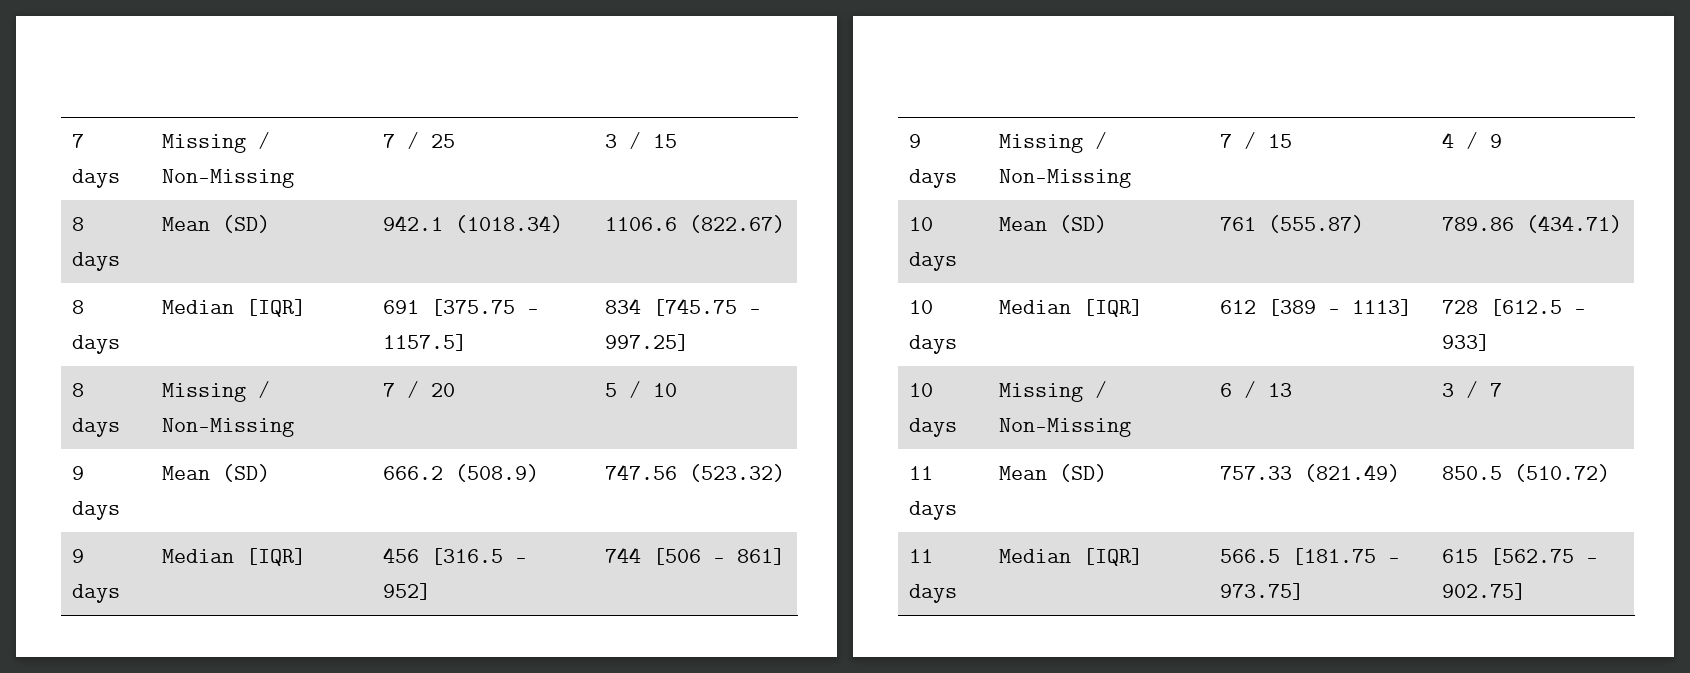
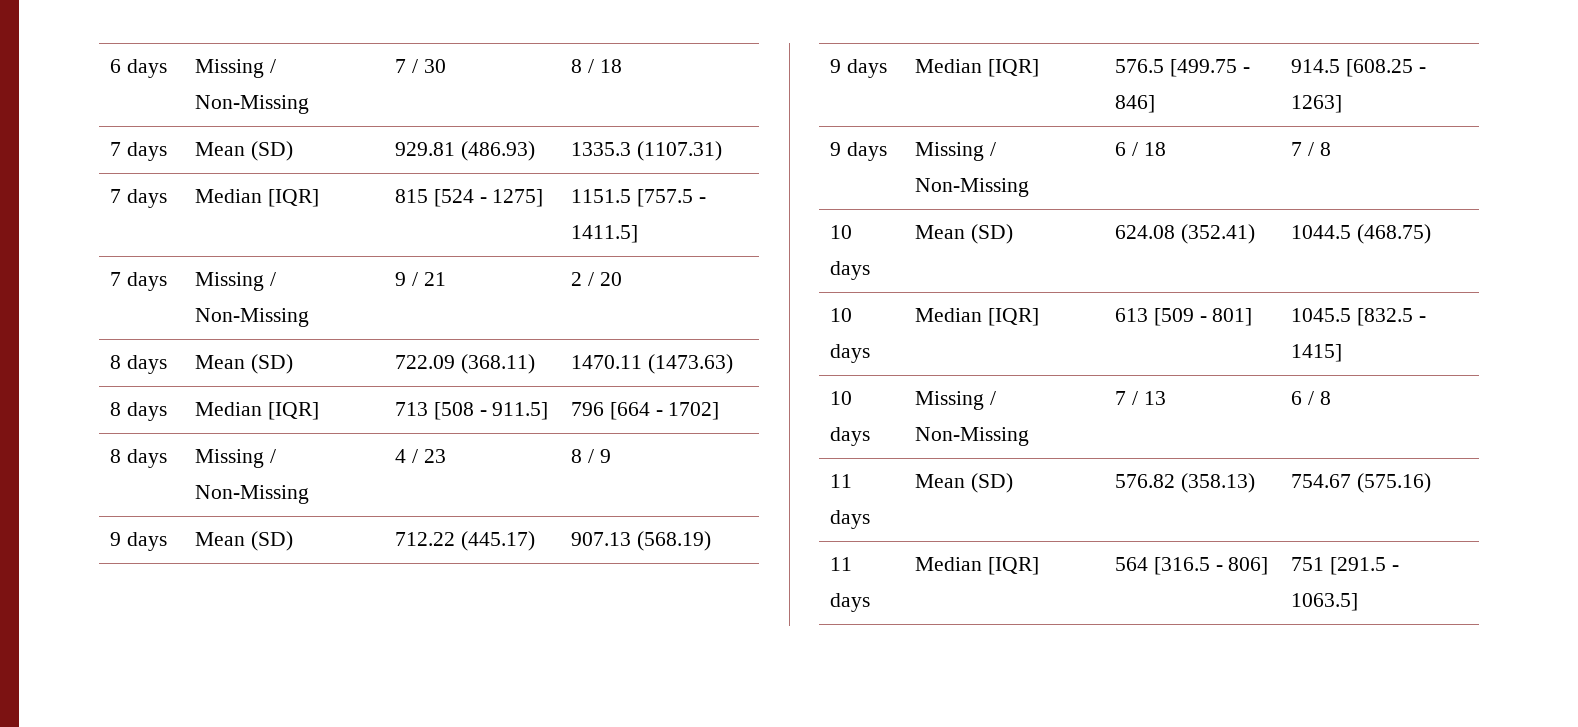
[71,134,84,148] [71,169,120,188] [161,132,270,153] [161,169,294,188] [382,132,455,149] [604,132,677,149] 7 days | Missing / Non-Missing | 7 / 25 | 3 / 15 -> [110,59,167,78] [195,59,276,78] [195,95,310,114] [395,59,446,73] [571,59,622,73] [110,142,167,161] [195,141,293,161] [395,141,535,161] [571,141,722,161] [110,189,167,208] [195,189,319,207] [395,189,544,207] [571,189,706,207] [571,225,639,243] [110,272,167,291] [195,272,276,291] [195,308,310,327] [395,272,446,286] [571,272,622,286] 6 days | Missing / Non-Missing | 7 / 30 | 8 / 18 // 7 days | Mean (SD) | 929.81 (486.93) | 1335.3 (1107.31) // 7 days | Median [IQR] | 815 [524 - 1275] | 1151.5 [757.5 - 1411.5] // 7 days | Missing / Non-Missing | 9 / 21 | 2 / 20
[382,215,563,233] [604,215,785,233] 942.1 (1018.34) | 1106.6 (822.67) -> [395,354,535,374] [571,354,733,374] 722.09 (368.11) | 1470.11 (1473.63)
[382,299,539,316] [382,334,467,351] [604,298,761,316] [604,334,689,351] 691 [375.75 - 1157.5] | 834 [745.75 - 997.25] -> [395,402,549,420] [571,402,720,420] 713 [508 - 911.5] | 796 [664 - 1702]
[382,381,455,398] [604,381,677,398] 7 / 20 | 5 / 10 -> [395,449,446,463] [571,449,611,463] 4 / 23 | 8 / 9
[382,464,539,482] [604,464,785,482] 666.2 (508.9) | 747.56 (523.32) -> [395,531,535,551] [571,531,711,551] 712.22 (445.17) | 907.13 (568.19)
[382,547,527,565] [382,583,431,600] [604,547,785,565] 456 [316.5 - 952] | 744 [506 - 861] -> [1115,59,1250,77] [1115,95,1156,113] [1291,59,1426,77] [1291,95,1343,113] 576.5 [499.75 - 846] | 914.5 [608.25 - 1263]
[1219,132,1292,149] [1441,132,1502,149] | 7 / 15 | 4 / 9 -> [1115,142,1166,156] [1291,142,1331,156] | 6 / 18 | 7 / 8
[1219,215,1364,233] [1441,215,1622,233] 761 (555.87) | 789.86 (434.71) -> [1115,224,1255,244] [1291,224,1431,244] 624.08 (352.41) | 1044.5 (468.75)
[1219,299,1412,316] [1441,299,1586,316] [1441,334,1490,351] 612 [389 - 1113] | 728 [612.5 - 933] -> [1115,308,1253,326] [1291,308,1426,326] [1291,344,1343,362] 613 [509 - 801] | 1045.5 [832.5 - 1415]
[1219,383,1232,397] 6 -> [1115,391,1127,405] 7
[1441,381,1502,398] 3 / 7 -> [1291,391,1331,405] 6 / 8
[1219,464,1400,482] [1441,464,1610,482] 757.33 (821.49) | 850.5 (510.72) -> [1115,473,1255,493] [1291,473,1431,493] 576.82 (358.13) | 754.67 (575.16)
[1219,548,1400,565] [1219,583,1304,600] [1441,548,1598,565] [1441,583,1526,600] 566.5 [181.75 - 973.75] | 615 [562.75 - 902.75] -> [1115,557,1269,575] [1291,557,1399,575] [1291,593,1359,611] 564 [316.5 - 806] | 751 [291.5 - 1063.5]

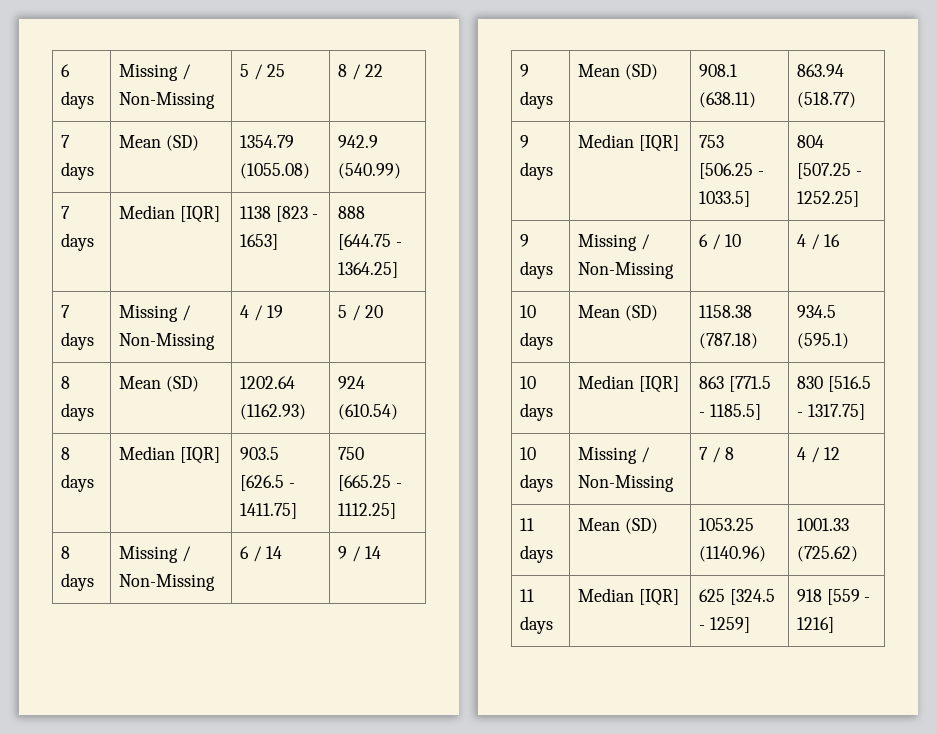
[395,59,446,73] [571,59,622,73] 7 / 30 | 8 / 18 -> [239,64,286,80] [337,64,384,80] 5 / 25 | 8 / 22
[395,141,535,161] [571,141,722,161] 929.81 (486.93) | 1335.3 (1107.31) -> [239,135,294,148] [239,163,310,179] [337,135,378,148] [337,163,401,179] 1354.79 (1055.08) | 942.9 (540.99)
[395,189,544,207] [571,189,706,207] [571,225,639,243] 815 [524 - 1275] | 1151.5 [757.5 - 1411.5] -> [239,206,319,222] [239,234,278,250] [337,206,365,219] [337,234,402,250] [337,262,398,278] 1138 [823 - 1653] | 888 [644.75 - 1364.25]
[395,272,446,286] [571,272,583,286] 9 / 21 | 2 -> [239,305,284,321] [337,305,347,318] 4 / 19 | 5
[395,354,535,374] [571,354,733,374] 722.09 (368.11) | 1470.11 (1473.63) -> [239,376,295,389] [239,404,306,420] [337,376,365,389] [337,404,398,420] 1202.64 (1162.93) | 924 (610.54)
[395,402,549,420] [571,402,720,420] 713 [508 - 911.5] | 796 [664 - 1702] -> [239,447,279,460] [239,475,295,491] [239,503,297,519] [337,447,364,460] [337,475,402,491] [337,503,396,519] 903.5 [626.5 - 1411.75] | 750 [665.25 - 1112.25]
[395,449,446,463] [571,449,611,463] 4 / 23 | 8 / 9 -> [239,546,283,562] [337,546,382,562] 6 / 14 | 9 / 14
[395,531,535,551] [571,531,711,551] 712.22 (445.17) | 907.13 (568.19) -> [698,64,737,77] [698,92,756,108] [796,64,844,77] [796,92,856,108] 908.1 (638.11) | 863.94 (518.77)
[1115,59,1250,77] [1115,95,1156,113] [1291,59,1426,77] [1291,95,1343,113] 576.5 [499.75 - 846] | 914.5 [608.25 - 1263] -> [698,135,724,148] [698,163,764,179] [698,191,750,207] [796,135,824,148] [796,163,862,179] [796,191,859,207] 753 [506.25 - 1033.5] | 804 [507.25 - 1252.25]
[1143,142,1166,156] [1291,142,1331,156] 18 | 7 / 8 -> [725,234,742,247] [796,234,841,250] 10 | 4 / 16
[1115,224,1255,244] [1291,224,1431,244] 624.08 (352.41) | 1044.5 (468.75) -> [698,305,752,318] [698,333,758,349] [796,305,836,318] [796,333,849,349] 1158.38 (787.18) | 934.5 (595.1)
[1115,308,1253,326] [1291,308,1426,326] [1291,344,1343,362] 613 [509 - 801] | 1045.5 [832.5 - 1415] -> [698,376,771,392] [698,404,761,420] [796,376,871,392] [796,404,865,420] 863 [771.5 - 1185.5] | 830 [516.5 - 1317.75]
[1143,391,1166,405] [1291,391,1331,405] 13 | 6 / 8 -> [725,447,735,460] [796,447,841,463] 8 | 4 / 12
[1115,473,1255,493] [1291,473,1431,493] 576.82 (358.13) | 754.67 (575.16) -> [698,518,754,531] [698,546,766,562] [796,518,849,531] [796,546,858,562] 1053.25 (1140.96) | 1001.33 (725.62)
[1115,557,1269,575] [1291,557,1399,575] [1291,593,1359,611] 564 [316.5 - 806] | 751 [291.5 - 1063.5] -> [698,589,775,605] [698,617,750,633] [796,589,871,605] [796,617,834,633] 625 [324.5 - 1259] | 918 [559 - 1216]

